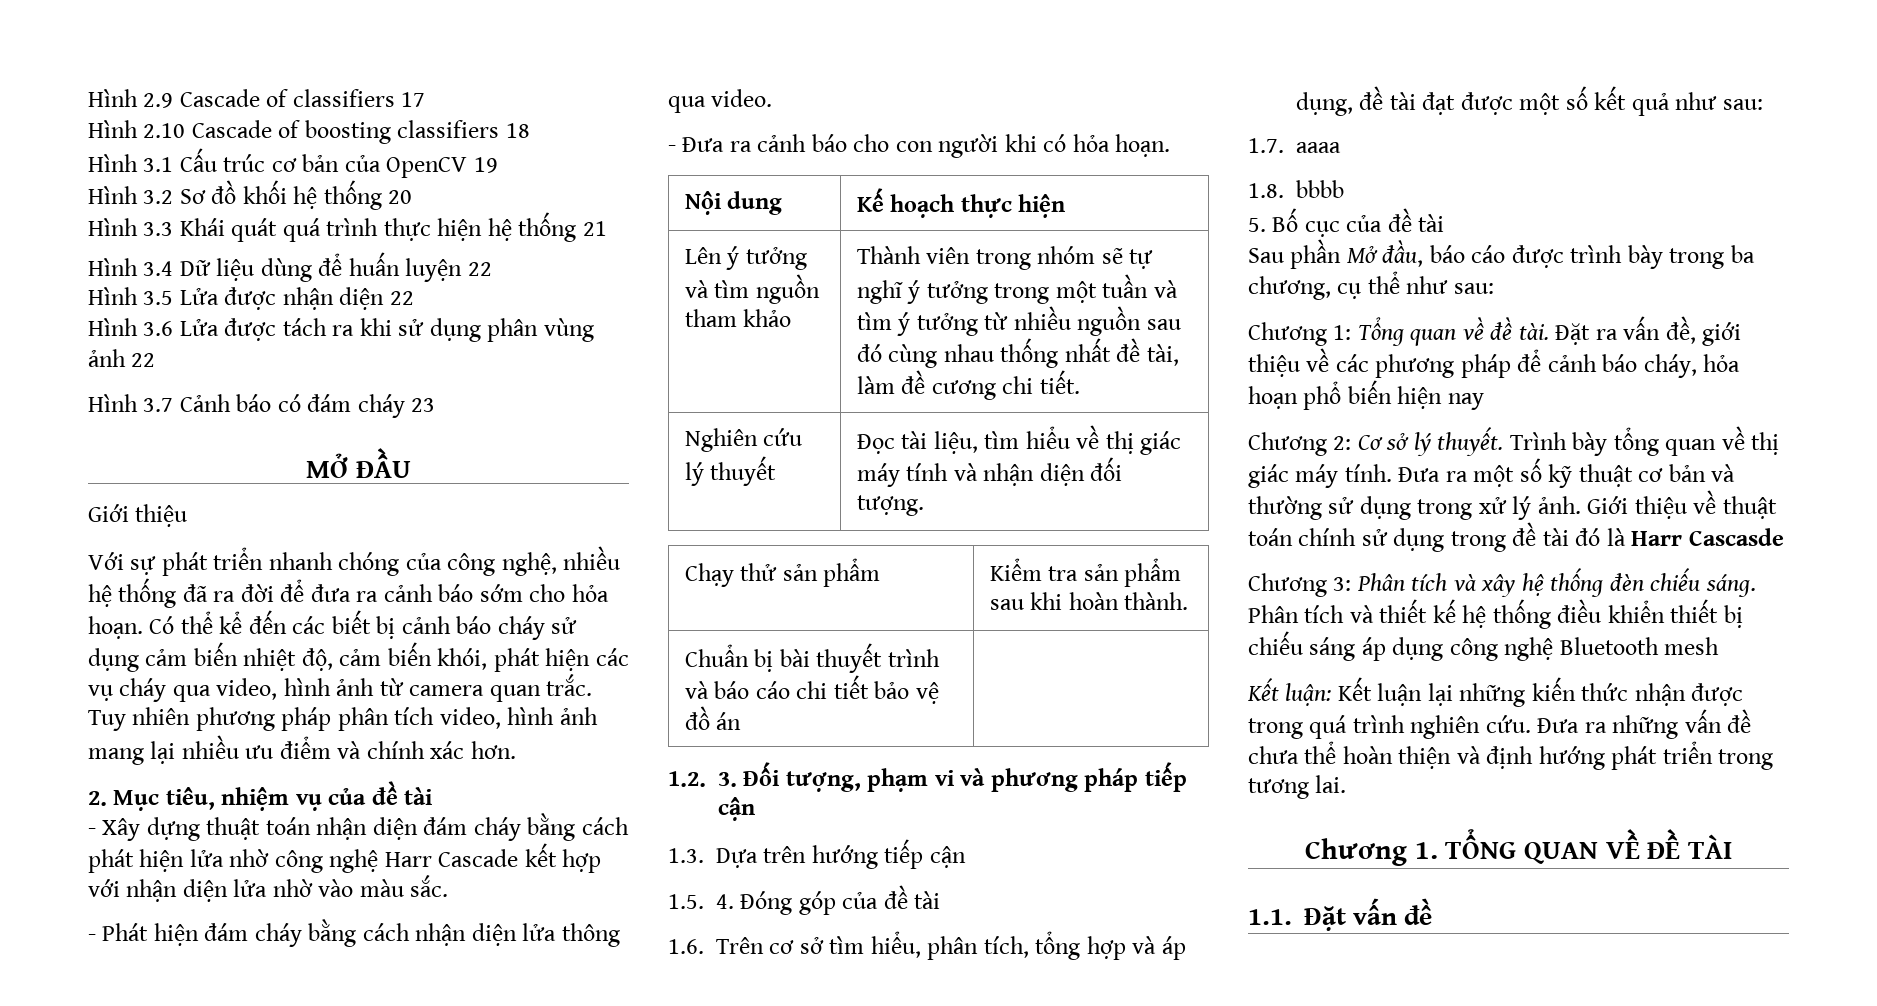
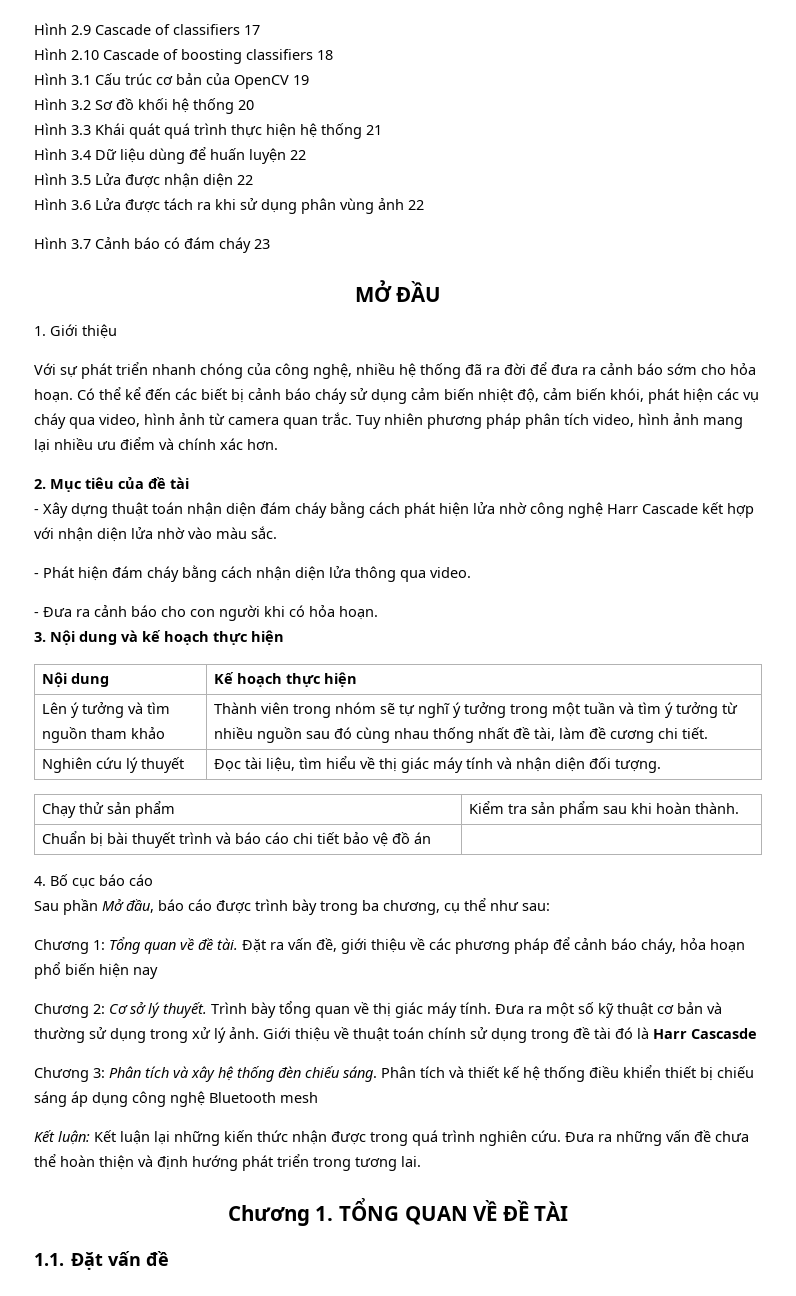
(411, 463) none -> [34,326,46,336] 1.
[165,787,322,811] tiêu, nhiệm vụ -> [85,477,114,489] tiêu
(1171, 145) none -> [34,630,284,645] // 3. Nội dung và kế hoạch thực hiện
[668,762,1187,792] [718,797,755,821] [668,839,966,869] [668,885,941,915] [668,931,1186,960] [1296,86,1763,116] [1248,138,1341,153] [1248,180,1344,198] [1248,208,1445,237] 1.2. 3. Đối tượng, phạm vi và phương pháp tiếp cận // 1.3. Dựa trên hướng tiếp cận // 1.5. 4. Đóng góp của đề tài // 1.6. Trên cơ sở tìm hiểu, phân tích, tổng hợp và áp dụng, đề tài đạt được một số kết quả như sau: // 1.7. aaaa // 1.8. bbbb // 5. Bố cục của đề tài -> [34,874,153,889] 4. Bố cục báo cáo

